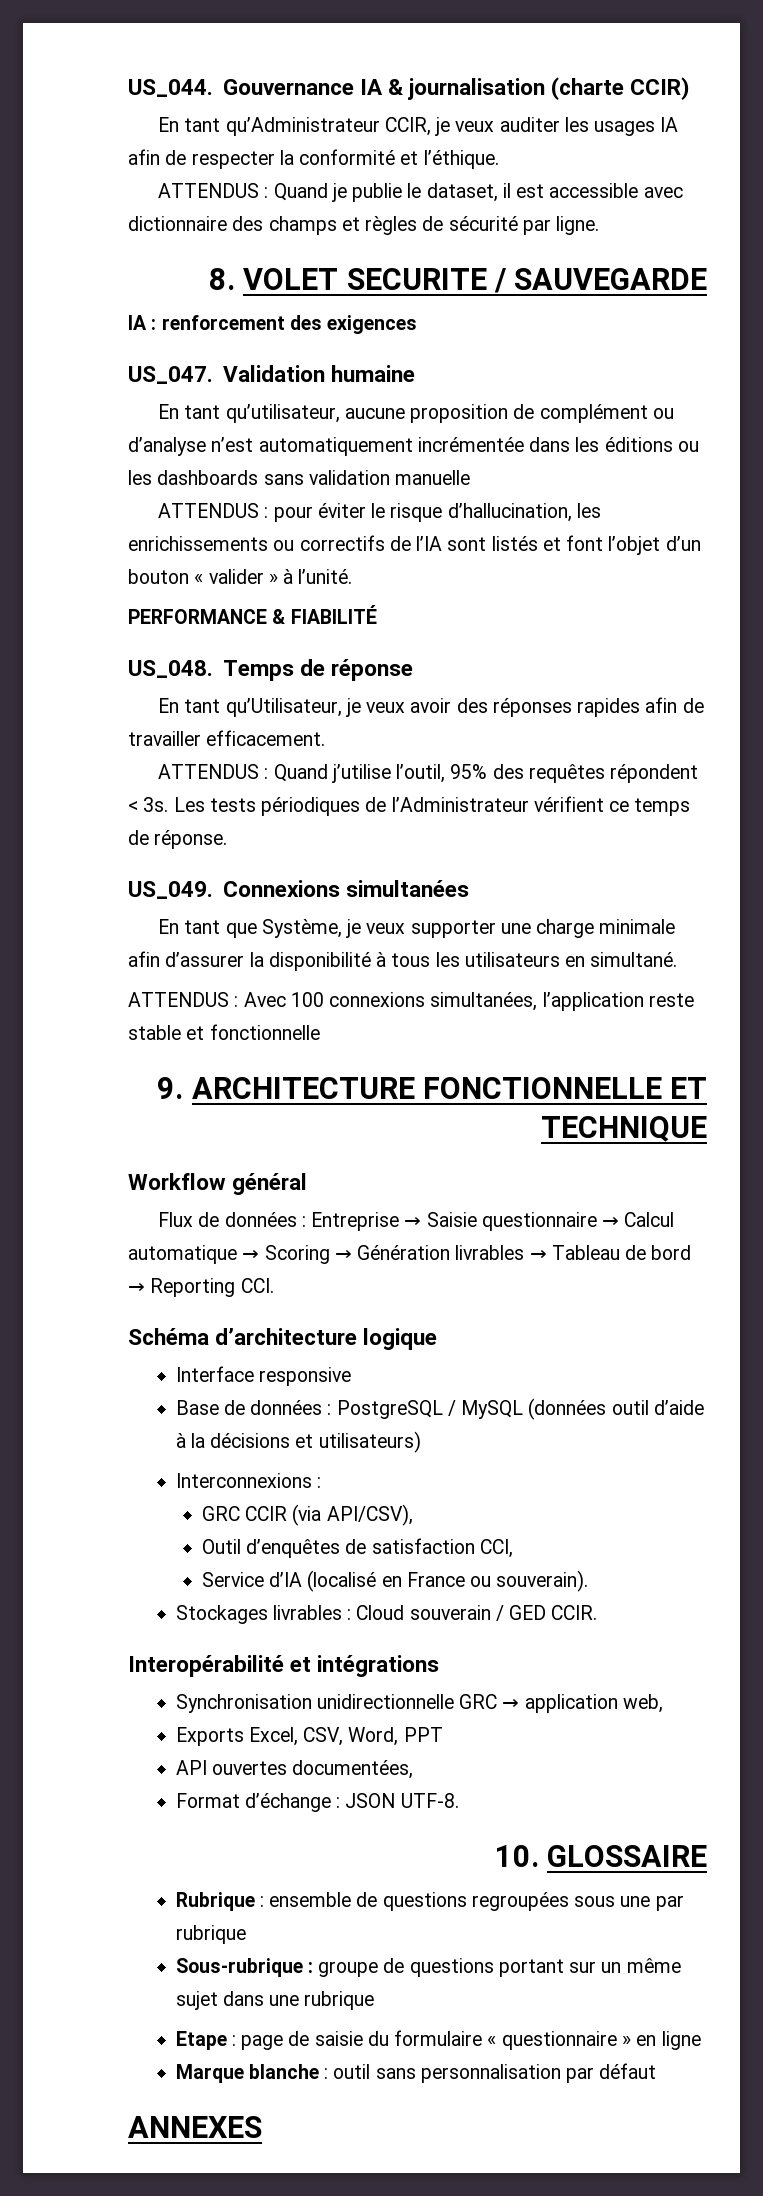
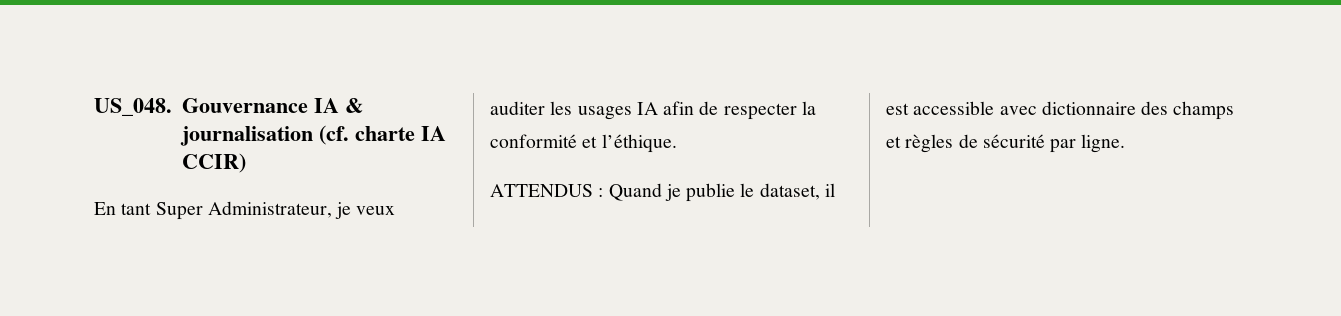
[128,79,213,97] US_044. -> [94,98,172,116] US_048.
[551,77,625,100] (charte -> [318,125,446,145] (cf. charte IA
[225,117,431,136] qu’Administrateur CCIR, -> [155,201,332,220] Super Administrateur,
[209,268,707,293] [128,315,418,334] [128,365,415,384] [158,404,674,423] [128,437,699,456] [128,470,471,485] [158,503,601,522] [128,535,701,555] [128,569,353,584] [128,605,377,624] [128,659,413,681] [158,697,704,717] [128,730,326,746] [158,764,699,783] [128,796,691,816] [128,830,228,849] [128,880,469,899] [158,919,676,938] [128,951,678,971] [128,992,694,1011] [128,1024,320,1040] [157,1077,707,1099] [541,1116,707,1142] [128,1173,308,1195] [158,1212,675,1231] [128,1245,692,1264] [128,1278,274,1297] [128,1328,438,1350] [175,1366,351,1386] [175,1398,705,1420] [175,1431,421,1453] [175,1473,321,1488] [201,1504,413,1526] [201,1538,513,1558] [201,1570,589,1592] [175,1605,598,1624] [128,1655,440,1677] [175,1694,663,1713] [175,1727,443,1746] [175,1760,414,1779] [175,1793,459,1812] [494,1845,707,1867] [175,1892,684,1911] [175,1925,246,1944] [175,1958,681,1977] [175,1991,375,2010] [175,2030,701,2050] [175,2063,657,2083] [128,2116,262,2138] // 8. VOLET SECURITE / SAUVEGARDE // IA : renforcement des exigences // US_047. Validation humaine // En tant qu’utilisateur, aucune proposition de complément ou d’analyse n’est automatiquement incrémentée dans les éditions ou les dashboards sans validation manuelle // ATTENDUS : pour éviter le risque d’hallucination, les enrichissements ou correctifs de l’IA sont listés et font l’objet d’un bouton « valider » à l’unité. // PERFORMANCE & FIABILITÉ // US_048. Temps de réponse // En tant qu’Utilisateur, je veux avoir des réponses rapides afin de travailler efficacement. // ATTENDUS : Quand j’utilise l’outil, 95% des requêtes répondent < 3s. Les tests périodiques de l’Administrateur vérifient ce temps de réponse. // US_049. Connexions simultanées // En tant que Système, je veux supporter une charge minimale afin d’assurer la disponibilité à tous les utilisateurs en simultané. // ATTENDUS : Avec 100 connexions simultanées, l’application reste stable et fonctionnelle // 9. ARCHITECTURE FONCTIONNELLE ET TECHNIQUE // Workflow général // Flux de données : Entreprise → Saisie questionnaire → Calcul automatique → Scoring → Génération livrables → Tableau de bord → Reporting CCI. // Schéma d’architecture logique // Interface responsive // Base de données : PostgreSQL / MySQL (données outil d’aide à la décisions et utilisateurs) // Interconnexions : // GRC CCIR (via API/CSV), // Outil d’enquêtes de satisfaction CCI, // Service d’IA (localisé en France ou souverain). // Stockages livrables : Cloud souverain / GED CCIR. // Interopérabilité et intégrations // Synchronisation unidirectionnelle GRC → application web, // Exports Excel, CSV, Word, PPT // API ouvertes documentées, // Format d’échange : JSON UTF-8. // 10. GLOSSAIRE // Rubrique : ensemble de questions regroupées sous une par rubrique // Sous-rubrique : groupe de questions portant sur un même sujet dans une rubrique // Etape : page de saisie du formulaire « questionnaire » en ligne // Marque blanche : outil sans personnalisation par défaut // ANNEXES -> (1126, 143) none

